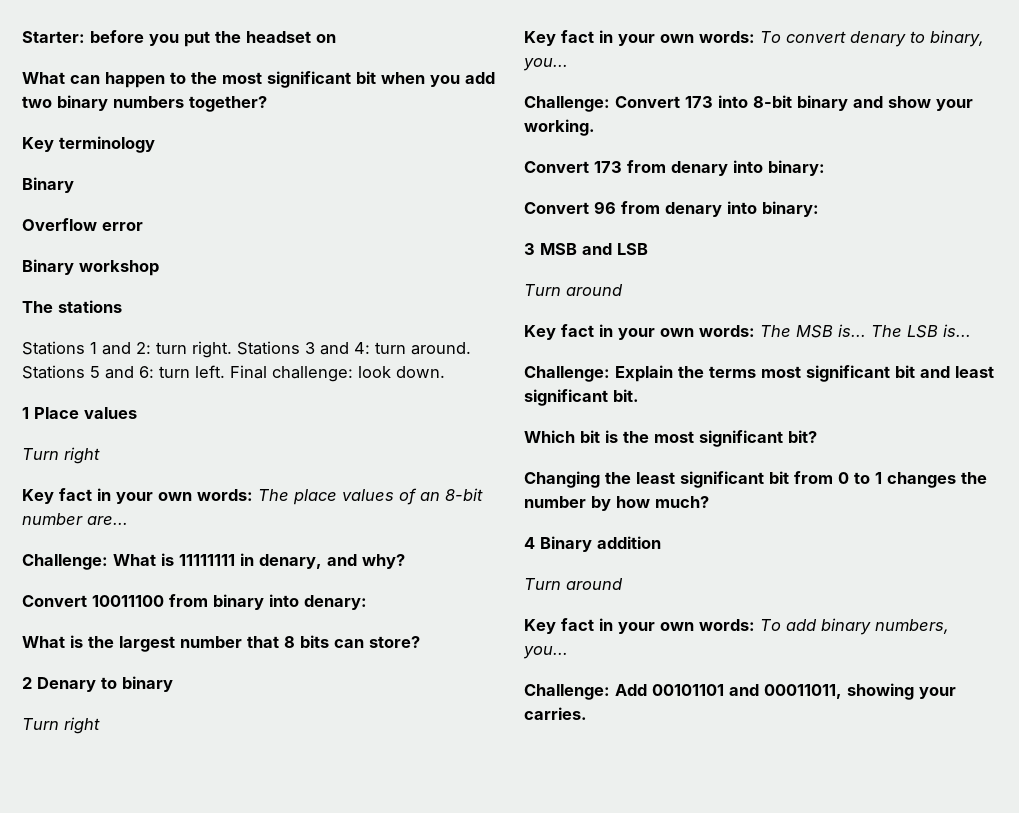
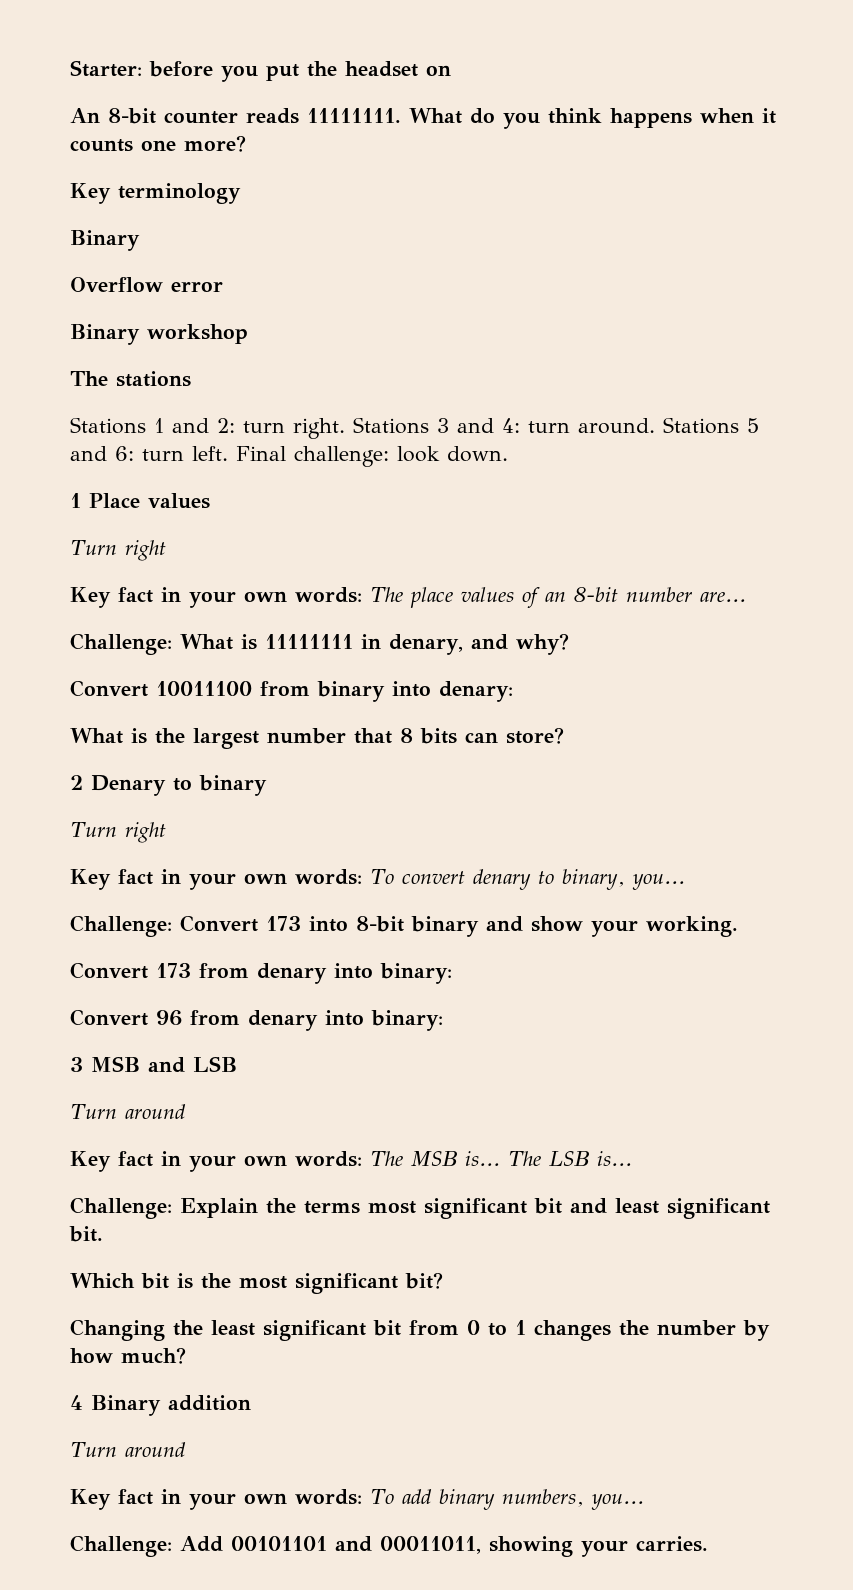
[22,71,495,88] [22,95,267,112] What can happen to the most significant bit when you add two binary numbers together? -> [70,108,776,129] [70,135,246,152] An 8-bit counter reads 11111111. What do you think happens when it counts one more?

